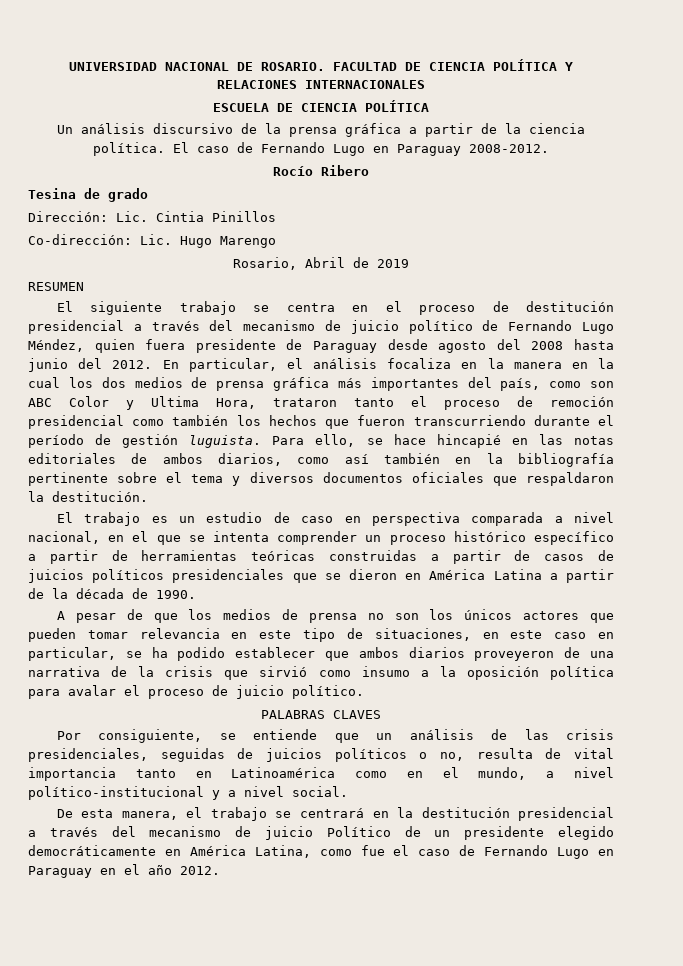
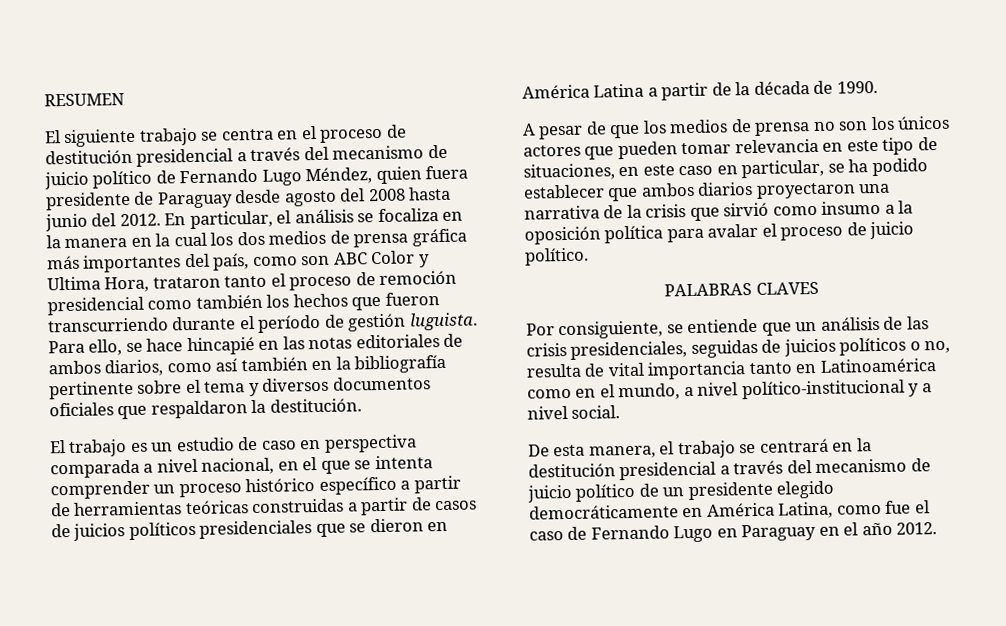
[69,59,573,71] [217,80,425,89] [213,100,429,112] [57,123,585,137] [93,142,549,156] [273,165,369,176] [28,188,148,202] [28,211,276,222] [28,234,276,248] [233,257,409,270] UNIVERSIDAD NACIONAL DE ROSARIO. FACULTAD DE CIENCIA POLÍTICA Y RELACIONES INTERNACIONALES // ESCUELA DE CIENCIA POLÍTICA // Un análisis discursivo de la prensa gráfica a partir de la ciencia política. El caso de Fernando Lugo en Paraguay 2008-2012. // Rocío Ribero // Tesina de grado // Dirección: Lic. Cintia Pinillos // Co-dirección: Lic. Hugo Marengo // Rosario, Abril de 2019 // -> (44, 100) none
(377, 363) none -> [357,213,375,223] se
[474,647,581,661] proveyeron de -> [755,182,856,199] proyectaron
[326,826,391,837] Político -> [575,483,637,502] político

